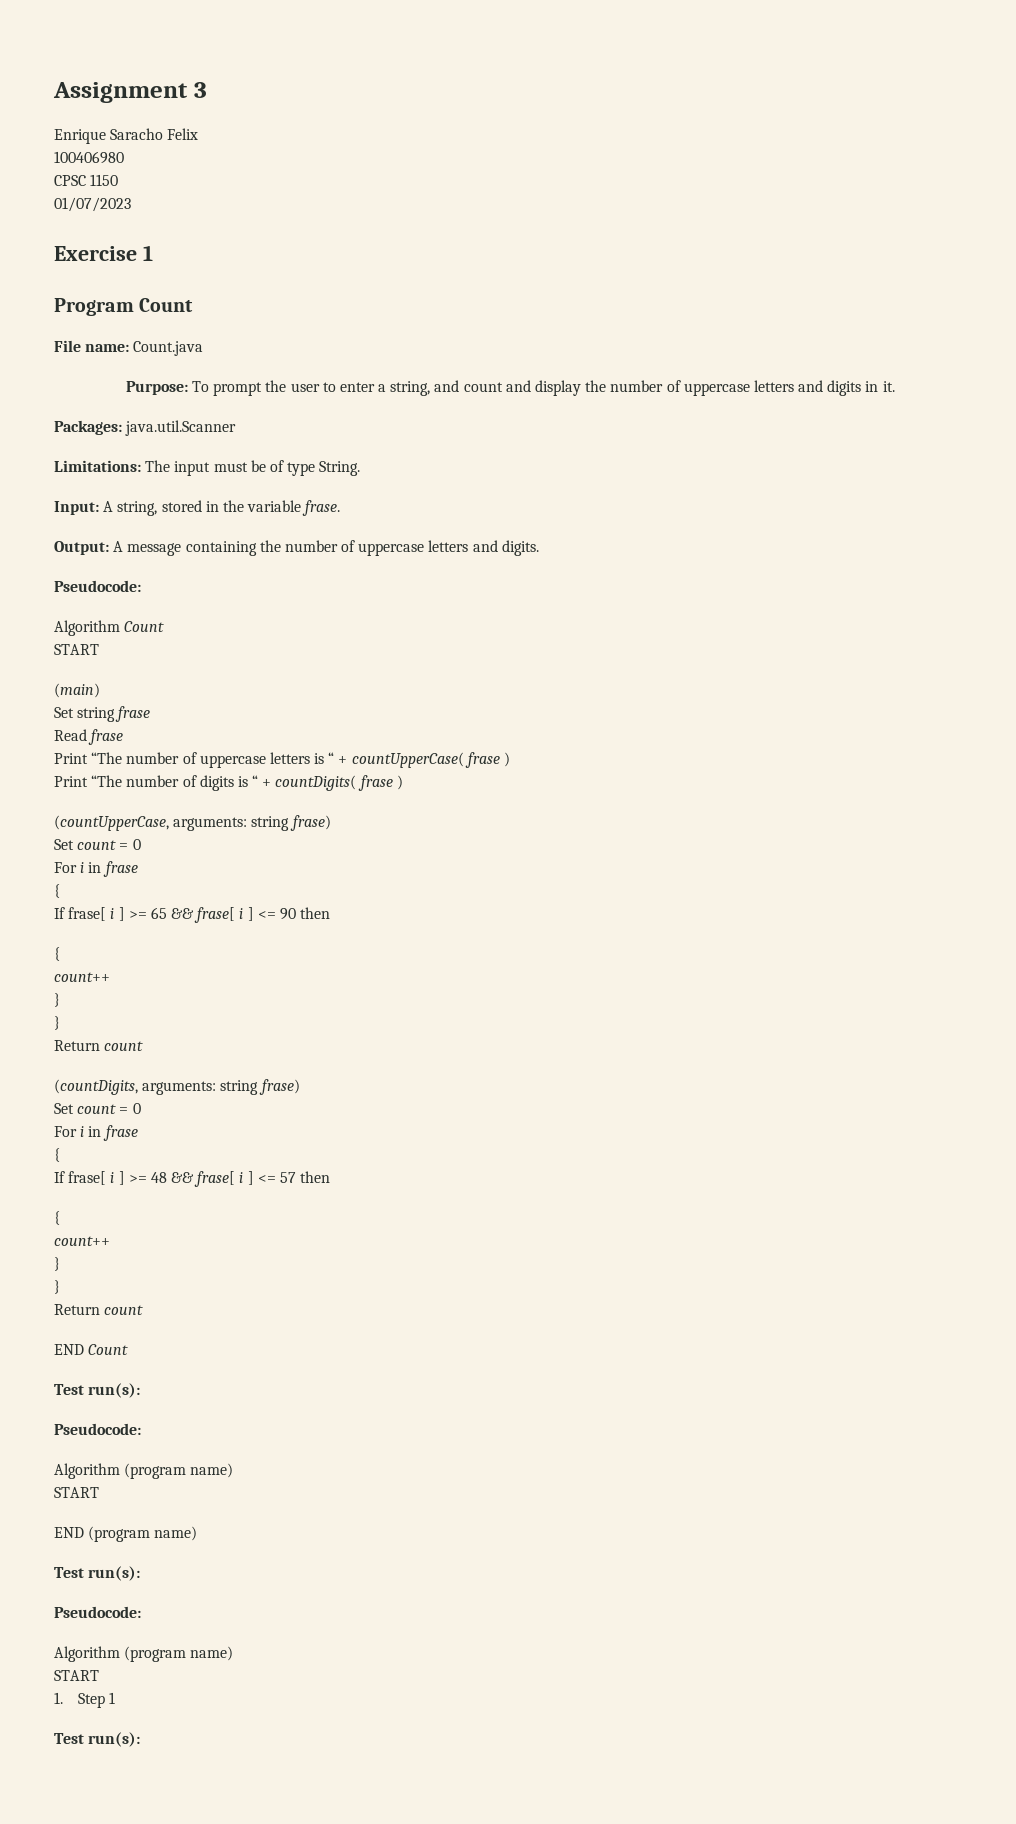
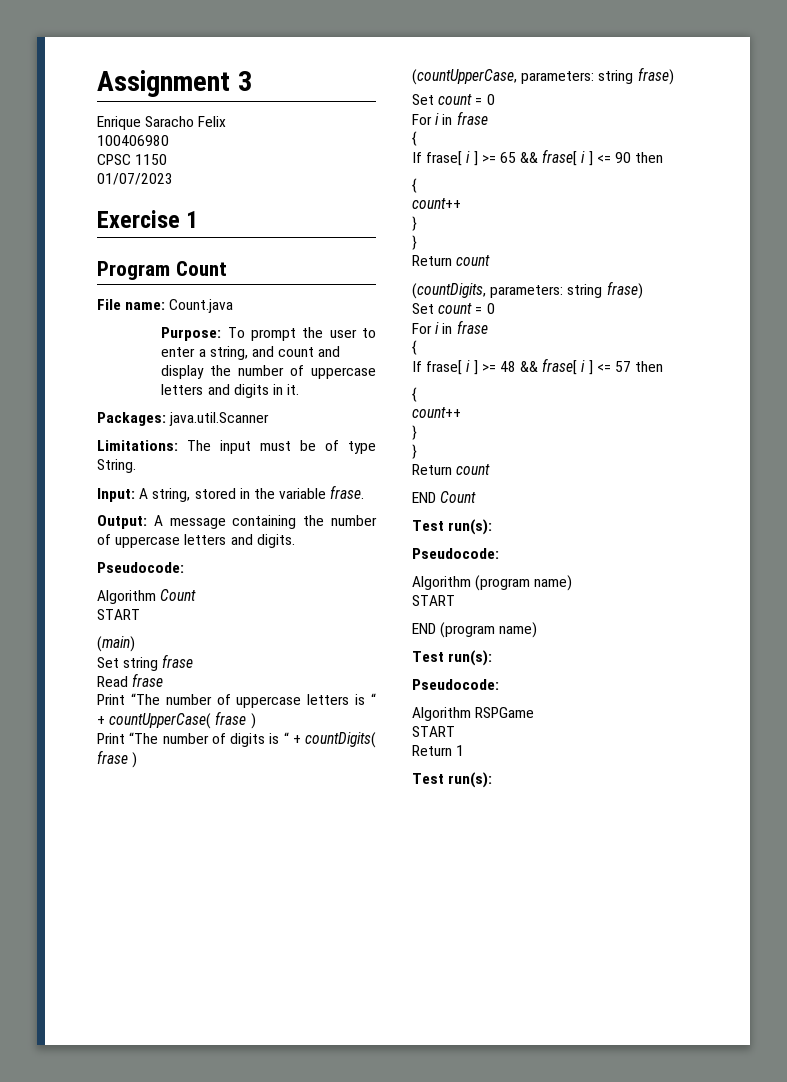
[173,817,248,831] arguments: -> [521,71,595,84] parameters:
[142,1081,217,1095] arguments: -> [490,285,564,298] parameters:
[124,1646,234,1662] [54,1670,99,1681] [54,1692,105,1708] (program name) // START // 1. Step -> [475,707,535,718] [412,726,455,737] [412,745,452,756] RSPGame // START // Return

